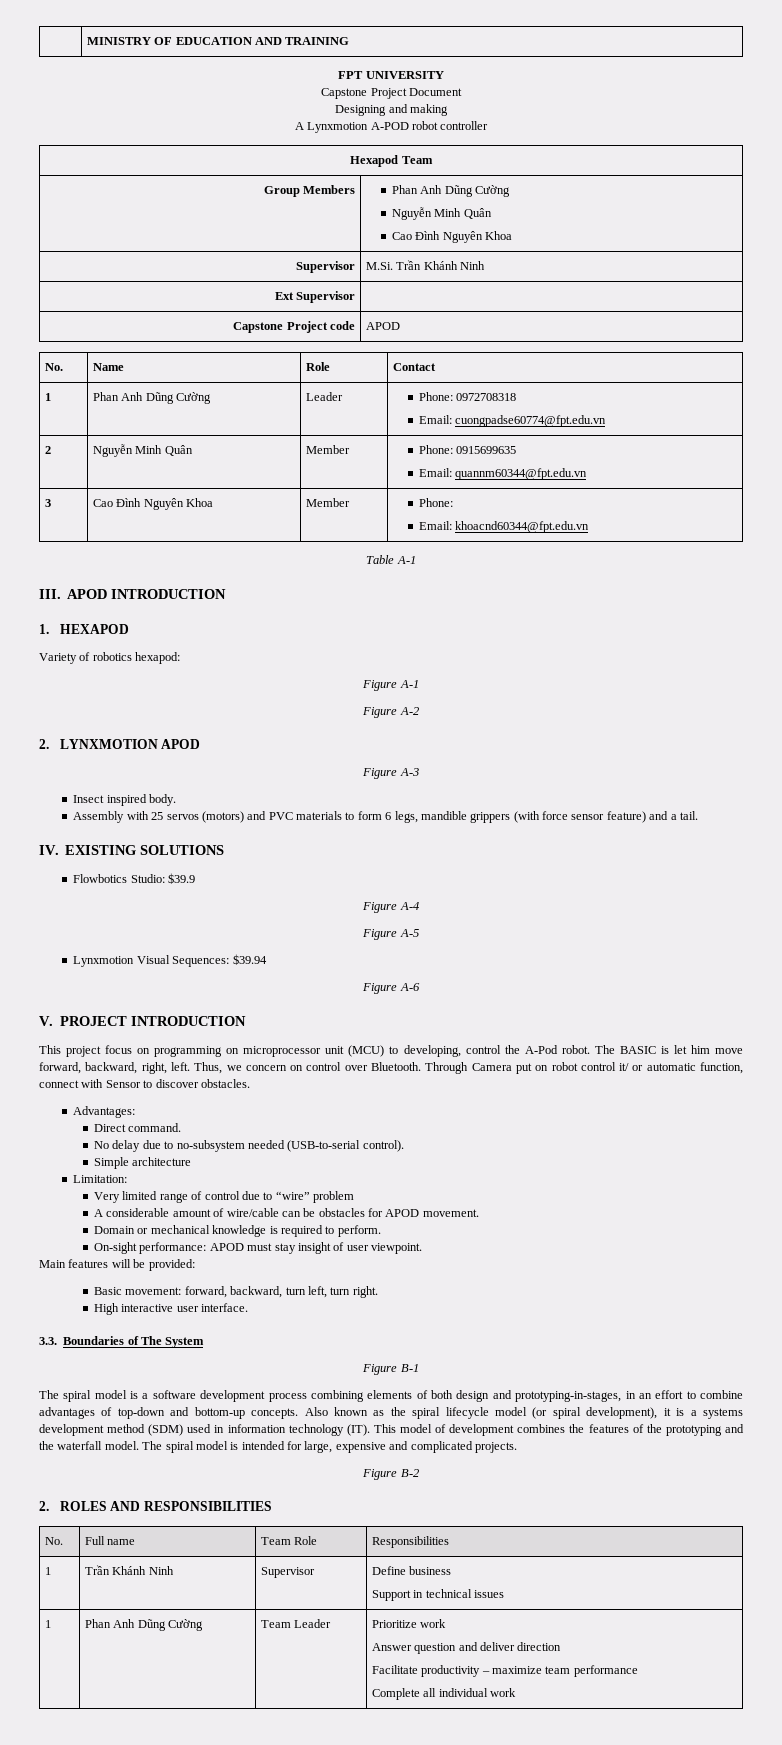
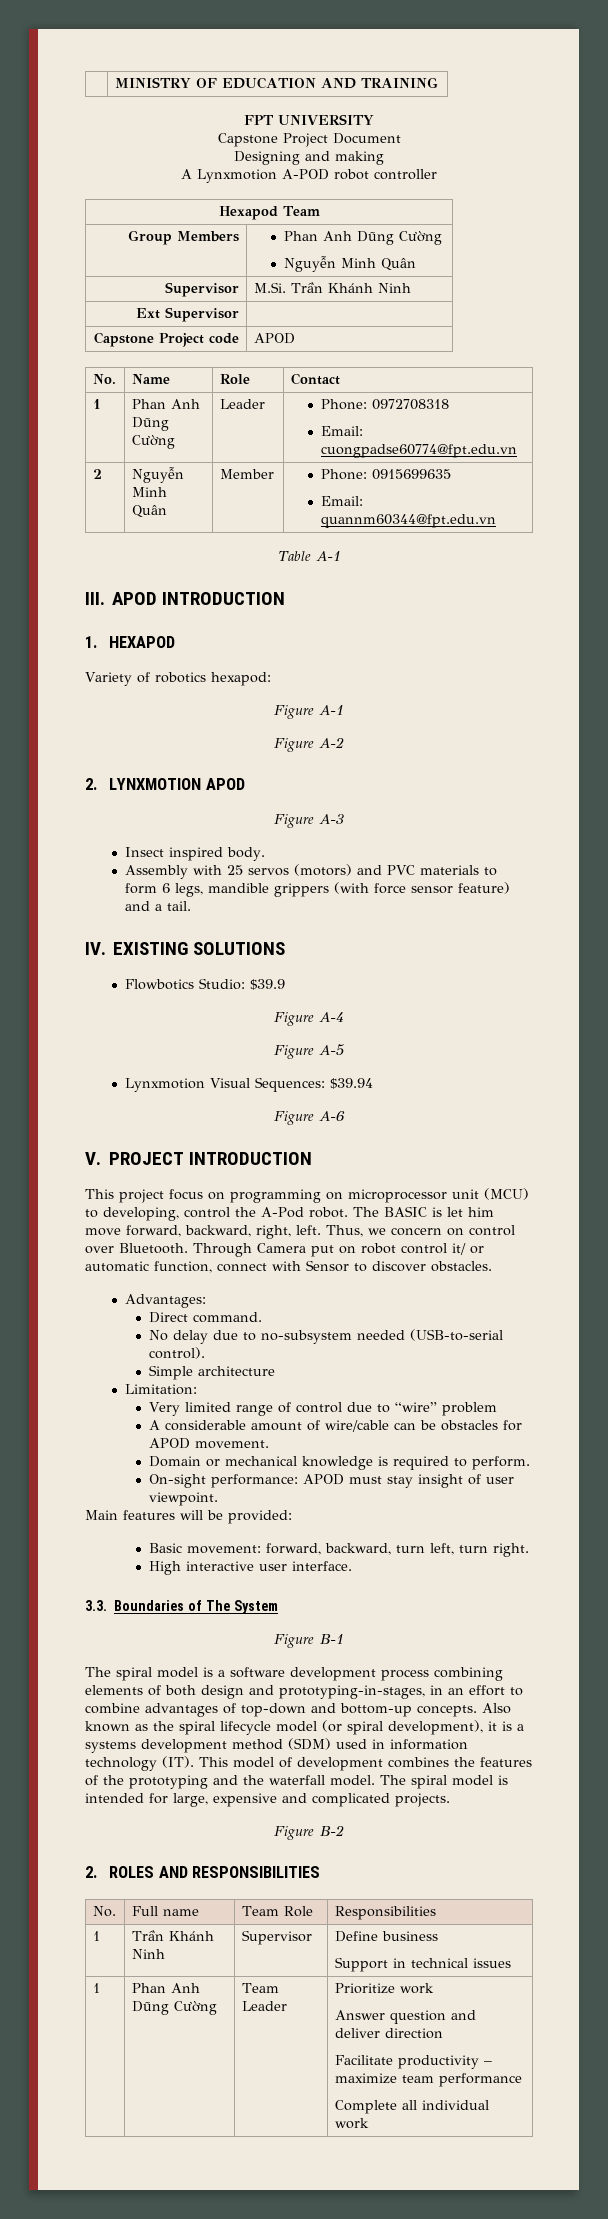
[392,231,513,243] // Cao Đình Nguyên Khoa -> (417, 264) none
[44,499,51,507] [92,498,213,510] [305,498,350,507] [419,498,454,507] [419,521,590,533] // 3 | Cao Đình Nguyên Khoa | Member | Phone: // Email: khoacnd60344@fpt.edu.vn -> (497, 521) none

